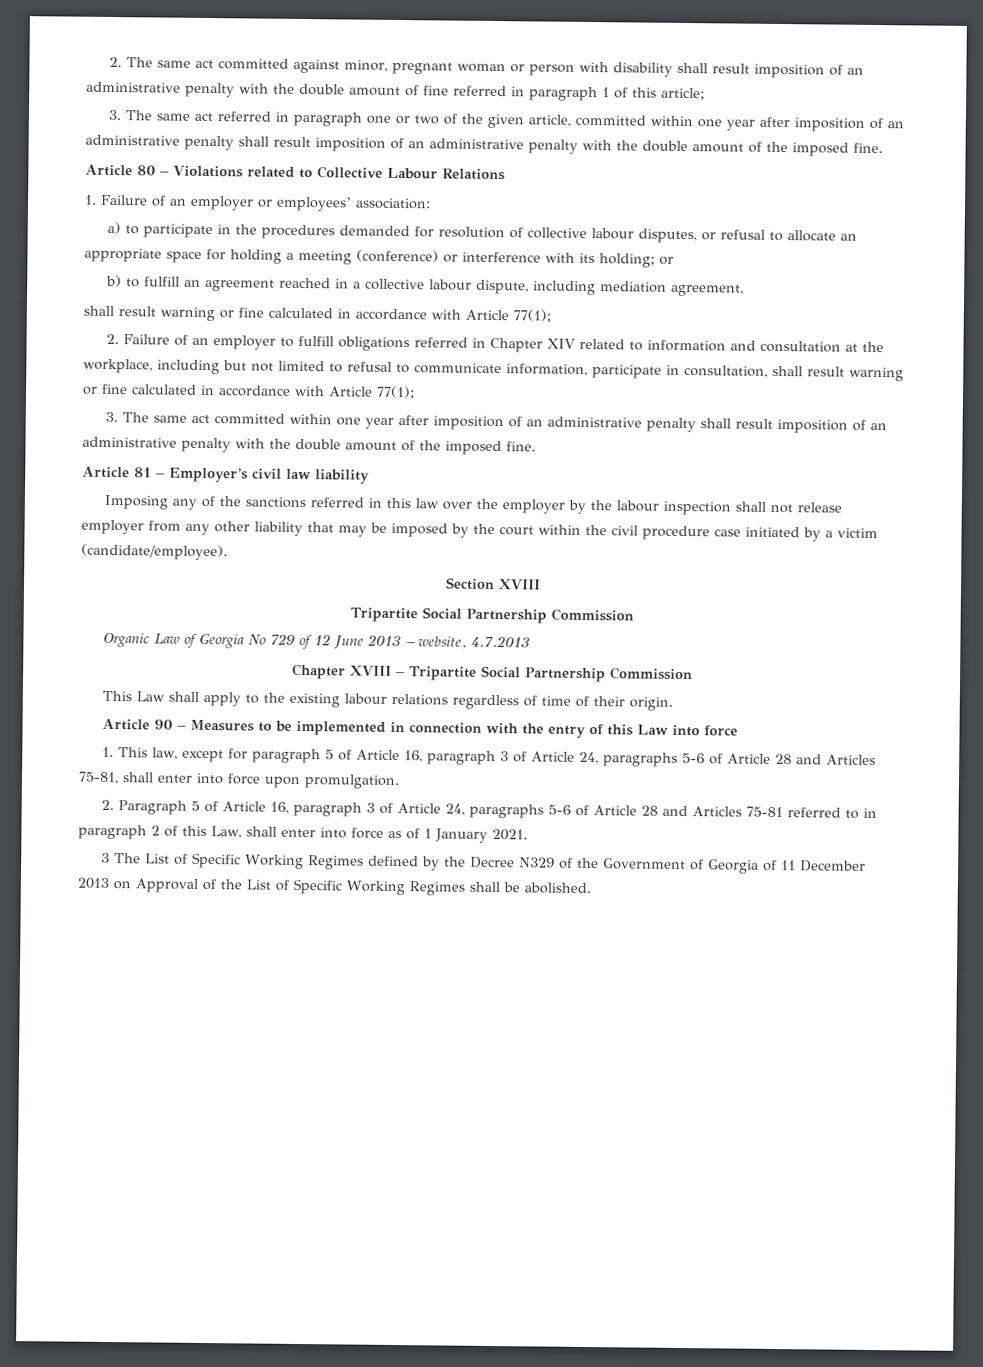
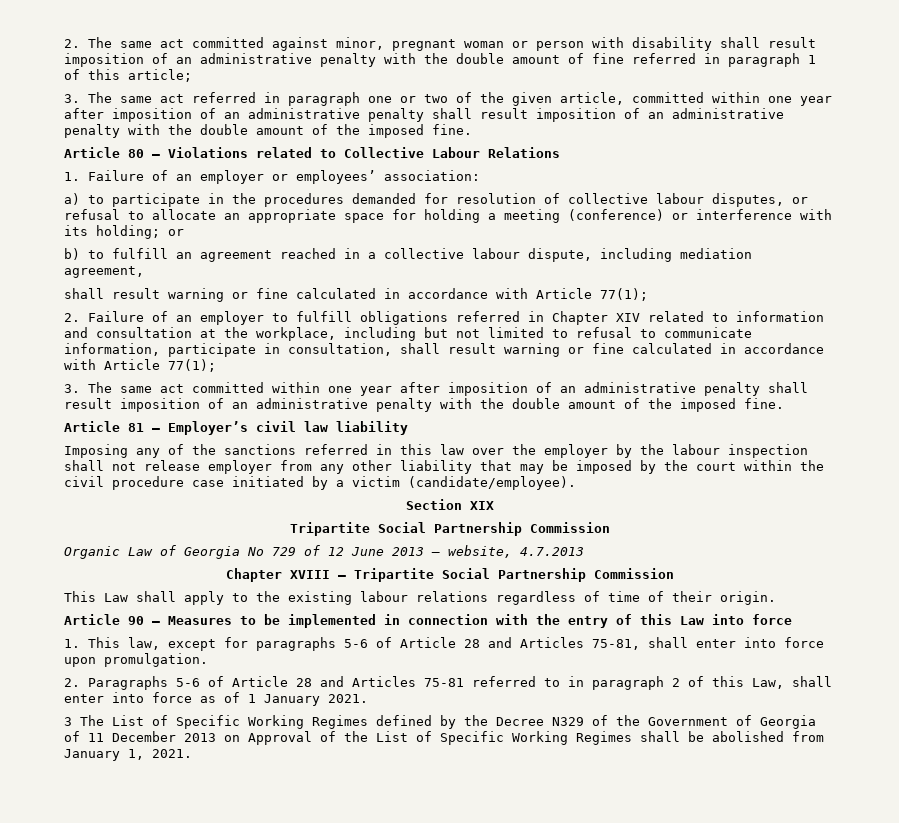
[497,579,541,590] XVIII -> [469,501,494,510] XIX
[252,748,600,766] paragraph 5 of Article 16, paragraph 3 of Article 24, -> (248, 642) none
[118,800,545,819] Paragraph 5 of Article 16, paragraph 3 of Article 24, paragraphs -> [88,676,168,690] Paragraphs
[523,882,591,895] abolished. -> [712,731,824,742] [64,749,192,761] abolished from January 1, 2021.

